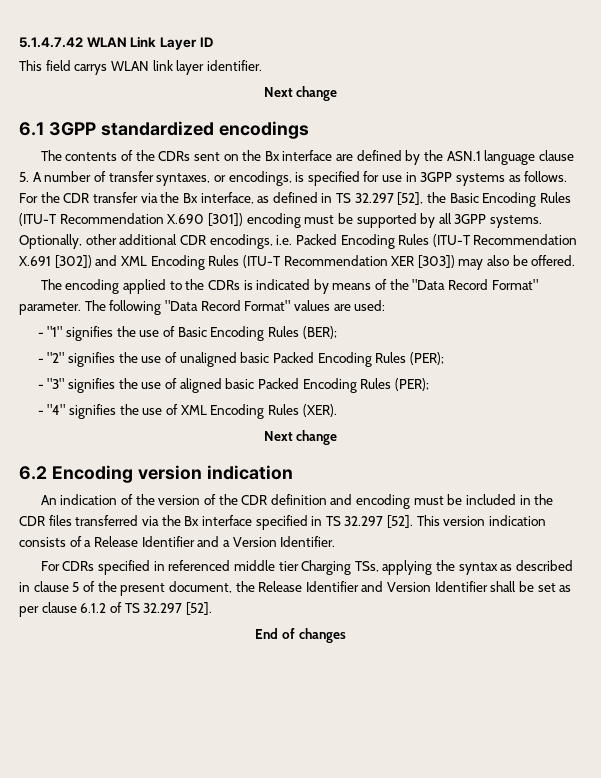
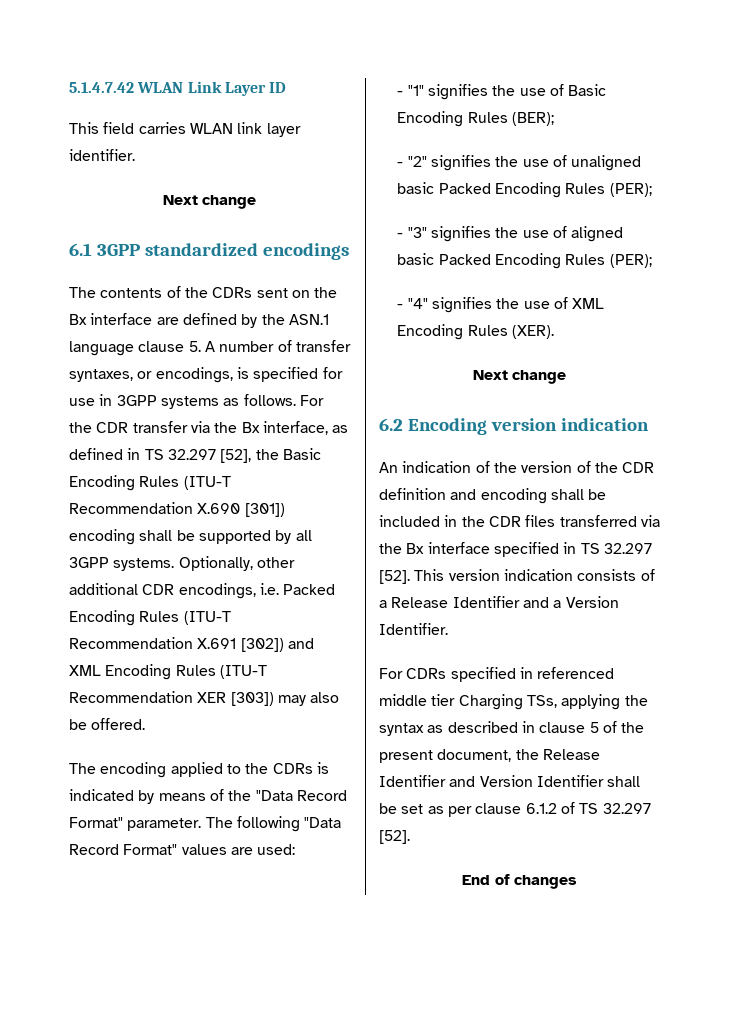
[74,64,108,75] carrys -> [138,122,186,134] carries
[304,215,335,224] must -> [139,530,173,541] shall
[413,496,444,505] must -> [550,489,584,500] shall

